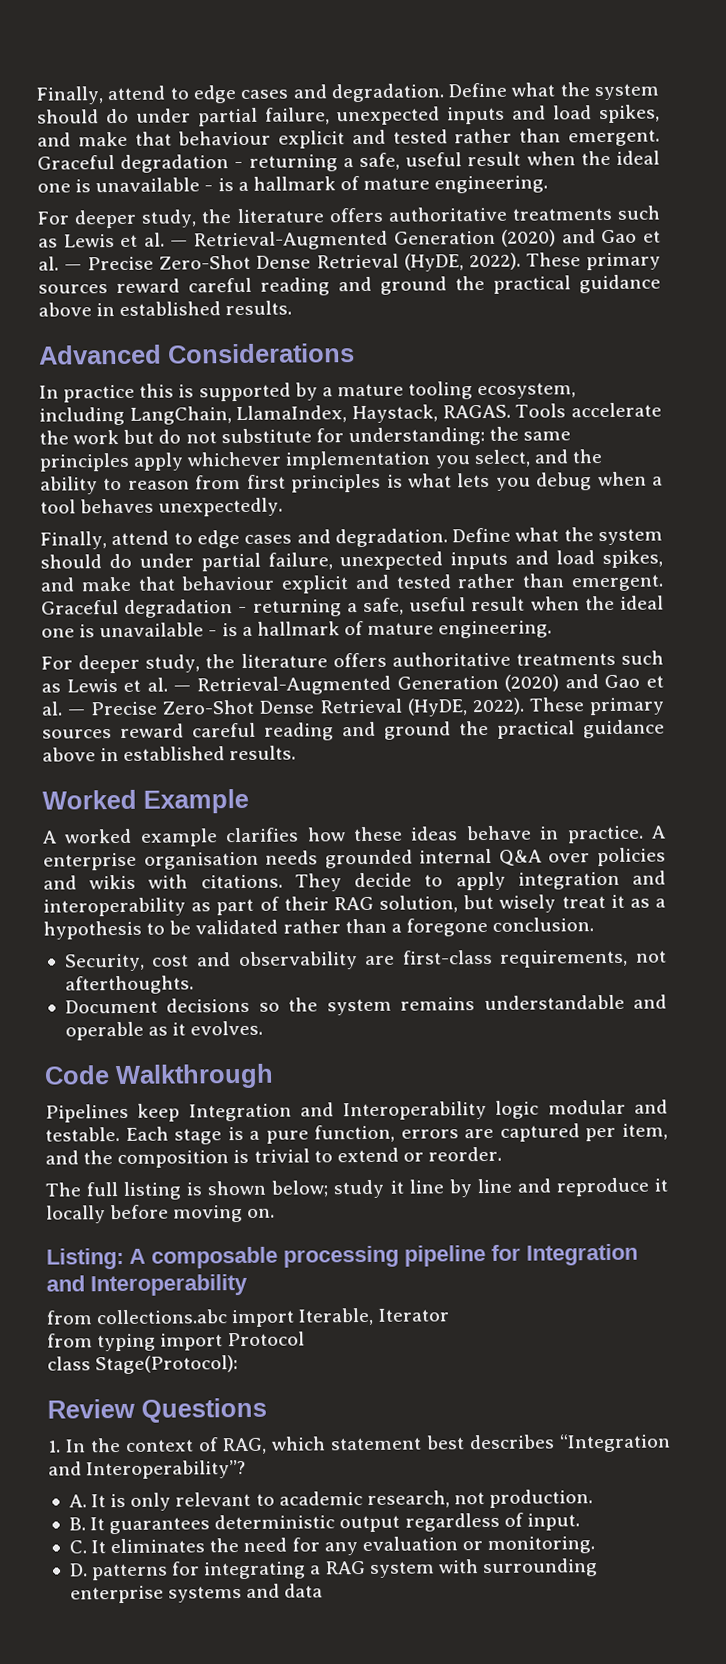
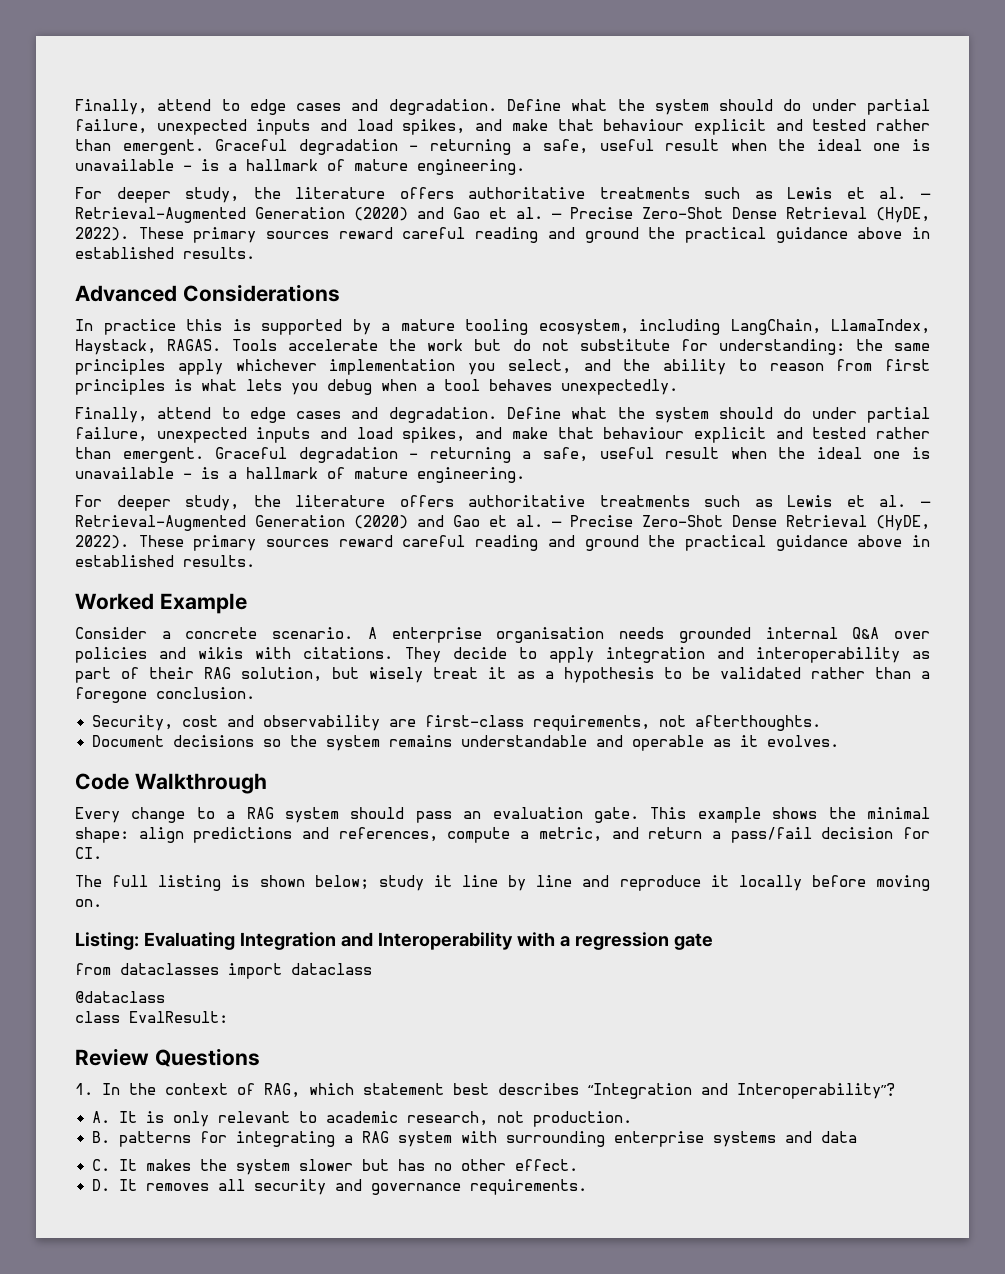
[42,825,644,847] A worked example clarifies how these ideas behave in practice. -> [75,627,354,639] Consider a concrete scenario.
[45,1099,669,1123] [45,1123,668,1145] [45,1146,503,1169] Pipelines keep Integration and Interoperability logic modular and testable. Each stage is a pure function, errors are captured per item, and the composition is trivial to extend or reorder. -> [75,807,930,823] [75,827,931,843] [75,847,102,859] Every change to a RAG system should pass an evaluation gate. This example shows the minimal shape: align predictions and references, compute a metric, and return a pass/fail decision for CI.
[129,1243,638,1269] [46,1273,248,1297] [46,1307,450,1328] [47,1331,306,1352] A composable processing pipeline for Integration and Interoperability // from collections.abc import Iterable, Iterator // from typing import Protocol -> [143,932,713,950] [75,963,372,979] [75,991,165,1003] Evaluating Integration and Interoperability with a regression gate // from dataclasses import dataclass // @dataclass
[95,1355,239,1375] Stage(Protocol): -> [129,1011,228,1023] EvalResult:
[90,1512,580,1535] [68,1536,596,1556] [68,1563,88,1577] It guarantees deterministic output regardless of input. // C. It eliminates the need for any evaluation or monitoring. // D. -> (110, 1137) none
(324, 1590) none -> [91,1159,578,1175] [91,1179,587,1195] // C. It makes the system slower but has no other effect. // D. It removes all security and governance requirements.

